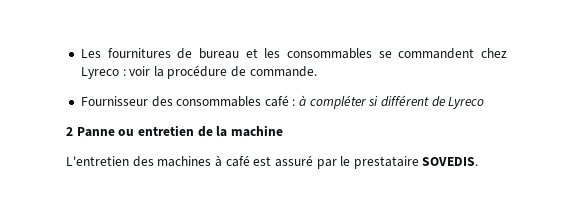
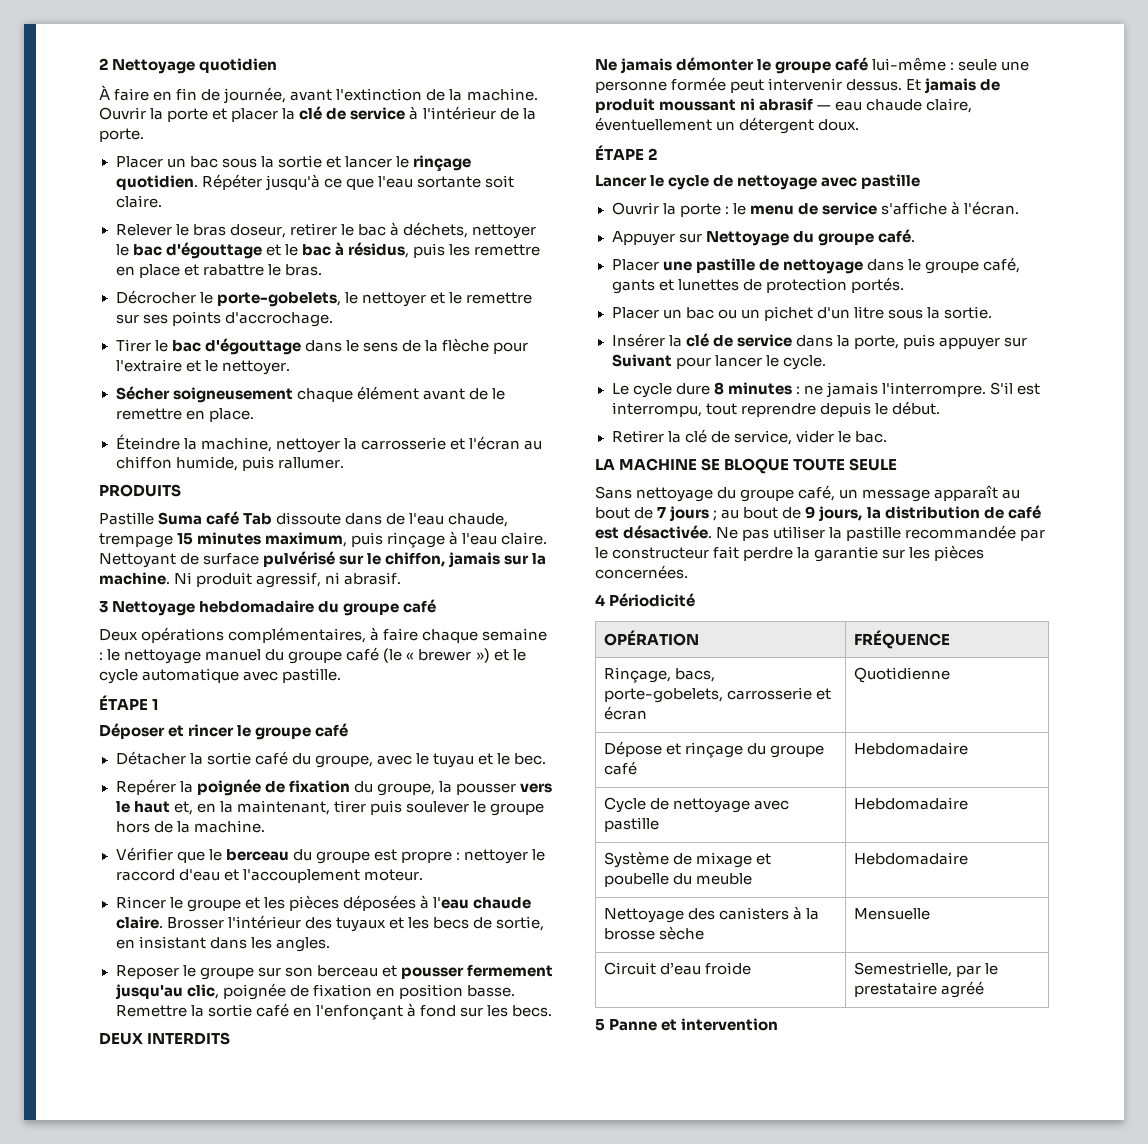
[80,48,508,59] [80,65,317,79] [80,95,485,109] [66,125,283,137] [66,155,479,169] Les fournitures de bureau et les consommables se commandent chez Lyreco : voir la procédure de commande. // Fournisseur des consommables café : à compléter si différent de Lyreco // 2 Panne ou entretien de la machine // L'entretien des machines à café est assuré par le prestataire SOVEDIS. -> [99,58,278,74] [99,85,538,104] [99,106,536,122] [99,128,144,142] [115,155,471,172] [115,174,514,191] [115,195,162,208] [115,222,536,239] [115,242,540,259] [115,264,322,278] [115,290,532,307] [115,311,333,327] [115,338,528,355] [115,359,290,375] [115,386,505,403] [115,408,254,422] [115,434,542,453] [115,456,344,471] [99,484,181,497] [99,511,509,527] [99,531,548,548] [99,551,547,568] [99,572,402,588] [99,599,437,616] [99,627,548,643] [99,647,526,664] [99,668,342,684] [99,695,159,710] [99,723,349,740] [115,751,547,768] [115,779,552,796] [115,800,544,816] [115,820,265,833] [115,847,545,864] [115,869,423,883] [115,895,531,912] [115,915,544,932] [115,936,330,952] [115,964,553,980] [115,983,515,1000] [115,1003,552,1020] [99,1032,231,1045] [595,57,1030,74] [595,77,1001,94] [595,98,973,113] [595,117,860,134] [595,145,658,160] [595,174,921,190] [611,201,1019,217] [611,229,915,246] [611,257,1020,274] [611,277,904,294] [611,306,992,321] [611,333,1027,350] [611,354,826,370] [611,382,1040,398] [611,401,940,417] [611,429,887,445] [595,458,898,474] [595,485,1021,502] [595,505,1041,522] [595,525,1046,541] [595,545,985,562] [595,565,688,579] [595,593,696,607] [604,630,700,646] [854,630,951,649] [604,667,716,683] [604,687,832,703] [604,706,648,720] [854,667,951,683] [604,741,825,758] [604,761,638,775] [854,742,969,755] [604,797,790,813] [604,817,660,832] [854,797,969,810] [604,851,772,868] [604,873,753,887] [854,852,969,865] [604,906,820,923] [604,926,705,940] [854,908,931,920] [604,962,752,975] [854,962,999,977] [854,981,985,998] [595,1018,779,1031] 2 Nettoyage quotidien // À faire en fin de journée, avant l'extinction de la machine. Ouvrir la porte et placer la clé de service à l'intérieur de la porte. // Placer un bac sous la sortie et lancer le rinçage quotidien. Répéter jusqu'à ce que l'eau sortante soit claire. // Relever le bras doseur, retirer le bac à déchets, nettoyer le bac d'égouttage et le bac à résidus, puis les remettre en place et rabattre le bras. // Décrocher le porte-gobelets, le nettoyer et le remettre sur ses points d'accrochage. // Tirer le bac d'égouttage dans le sens de la flèche pour l'extraire et le nettoyer. // Sécher soigneusement chaque élément avant de le remettre en place. // Éteindre la machine, nettoyer la carrosserie et l'écran au chiffon humide, puis rallumer. // PRODUITS // Pastille Suma café Tab dissoute dans de l'eau chaude, trempage 15 minutes maximum, puis rinçage à l'eau claire. Nettoyant de surface pulvérisé sur le chiffon, jamais sur la machine. Ni produit agressif, ni abrasif. // 3 Nettoyage hebdomadaire du groupe café // Deux opérations complémentaires, à faire chaque semaine : le nettoyage manuel du groupe café (le « brewer ») et le cycle automatique avec pastille. // ÉTAPE 1 // Déposer et rincer le groupe café // Détacher la sortie café du groupe, avec le tuyau et le bec. // Repérer la poignée de fixation du groupe, la pousser vers le haut et, en la maintenant, tirer puis soulever le groupe hors de la machine. // Vérifier que le berceau du groupe est propre : nettoyer le raccord d'eau et l'accouplement moteur. // Rincer le groupe et les pièces déposées à l'eau chaude claire. Brosser l'intérieur des tuyaux et les becs de sortie, en insistant dans les angles. // Reposer le groupe sur son berceau et pousser fermement jusqu'au clic, poignée de fixation en position basse. Remettre la sortie café en l'enfonçant à fond sur les becs. // DEUX INTERDITS // Ne jamais démonter le groupe café lui-même : seule une personne formée peut intervenir dessus. Et jamais de produit moussant ni abrasif — eau chaude claire, éventuellement un détergent doux. // ÉTAPE 2 // Lancer le cycle de nettoyage avec pastille // Ouvrir la porte : le menu de service s'affiche à l'écran. // Appuyer sur Nettoyage du groupe café. // Placer une pastille de nettoyage dans le groupe café, gants et lunettes de protection portés. // Placer un bac ou un pichet d'un litre sous la sortie. // Insérer la clé de service dans la porte, puis appuyer sur Suivant pour lancer le cycle. // Le cycle dure 8 minutes : ne jamais l'interrompre. S'il est interrompu, tout reprendre depuis le début. // Retirer la clé de service, vider le bac. // LA MACHINE SE BLOQUE TOUTE SEULE // Sans nettoyage du groupe café, un message apparaît au bout de 7 jours ; au bout de 9 jours, la distribution de café est désactivée. Ne pas utiliser la pastille recommandée par le constructeur fait perdre la garantie sur les pièces concernées. // 4 Périodicité // OPÉRATION | FRÉQUENCE // Rinçage, bacs, porte-gobelets, carrosserie et écran | Quotidienne // Dépose et rinçage du groupe café | Hebdomadaire // Cycle de nettoyage avec pastille | Hebdomadaire // Système de mixage et poubelle du meuble | Hebdomadaire // Nettoyage des canisters à la brosse sèche | Mensuelle // Circuit d’eau froide | Semestrielle, par le prestataire agréé // 5 Panne et intervention

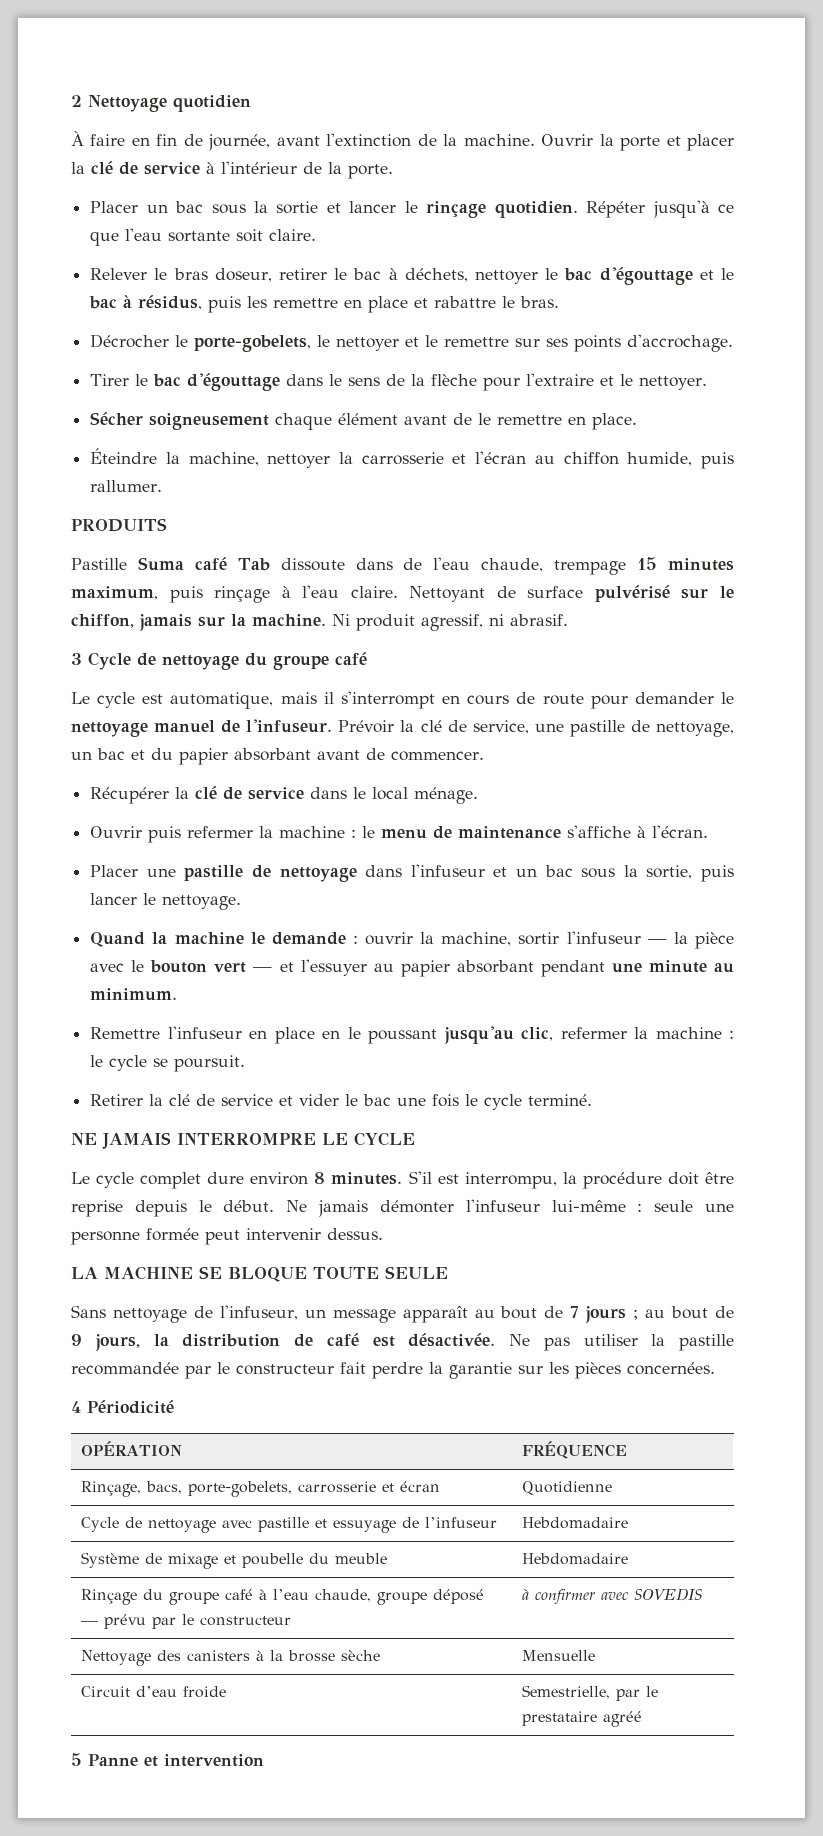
[112,600,315,616] Nettoyage hebdomadaire -> [88,652,239,670] Cycle de nettoyage
[99,627,548,643] [99,647,526,664] [99,668,342,684] [99,695,159,710] [99,723,349,740] [115,751,547,768] [115,779,552,796] [115,800,544,816] [115,820,265,833] [115,847,545,864] [115,869,423,883] [115,895,531,912] [115,915,544,932] [115,936,330,952] [115,964,553,980] [115,983,515,1000] [115,1003,552,1020] [99,1032,231,1045] [595,57,869,74] Deux opérations complémentaires, à faire chaque semaine : le nettoyage manuel du groupe café (le « brewer ») et le cycle automatique avec pastille. // ÉTAPE 1 // Déposer et rincer le groupe café // Détacher la sortie café du groupe, avec le tuyau et le bec. // Repérer la poignée de fixation du groupe, la pousser vers le haut et, en la maintenant, tirer puis soulever le groupe hors de la machine. // Vérifier que le berceau du groupe est propre : nettoyer le raccord d'eau et l'accouplement moteur. // Rincer le groupe et les pièces déposées à l'eau chaude claire. Brosser l'intérieur des tuyaux et les becs de sortie, en insistant dans les angles. // Reposer le groupe sur son berceau et pousser fermement jusqu'au clic, poignée de fixation en position basse. Remettre la sortie café en l'enfonçant à fond sur les becs. // DEUX INTERDITS // Ne jamais démonter le groupe café -> [71,691,734,709] [71,719,734,737] [71,748,484,765] [90,786,479,804] [90,825,709,843] [90,864,734,882] [90,893,242,910] [90,931,734,949] [90,959,734,977] [90,988,178,1001] [90,1026,734,1044] [90,1055,246,1072] [90,1094,593,1110] [71,1132,415,1149] [71,1171,735,1189] [71,1199,540,1217] Le cycle est automatique, mais il s'interrompt en cours de route pour demander le nettoyage manuel de l'infuseur. Prévoir la clé de service, une pastille de nettoyage, un bac et du papier absorbant avant de commencer. // Récupérer la clé de service dans le local ménage. // Ouvrir puis refermer la machine : le menu de maintenance s'affiche à l'écran. // Placer une pastille de nettoyage dans l'infuseur et un bac sous la sortie, puis lancer le nettoyage. // Quand la machine le demande : ouvrir la machine, sortir l'infuseur — la pièce avec le bouton vert — et l'essuyer au papier absorbant pendant une minute au minimum. // Remettre l'infuseur en place en le poussant jusqu'au clic, refermer la machine : le cycle se poursuit. // Retirer la clé de service et vider le bac une fois le cycle terminé. // NE JAMAIS INTERROMPRE LE CYCLE // Le cycle complet dure environ 8 minutes. S'il est interrompu, la procédure doit être reprise depuis le début. Ne jamais démonter l'infuseur
[906,78,1001,94] [595,98,973,113] [595,117,860,134] [595,145,658,160] [595,174,921,190] [611,201,1019,217] [611,229,915,246] [611,257,1020,274] [611,277,904,294] [611,306,992,321] [611,333,1027,350] [611,354,826,370] [611,382,1040,398] [611,401,940,417] [611,429,887,445] Et jamais de produit moussant ni abrasif — eau chaude claire, éventuellement un détergent doux. // ÉTAPE 2 // Lancer le cycle de nettoyage avec pastille // Ouvrir la porte : le menu de service s'affiche à l'écran. // Appuyer sur Nettoyage du groupe café. // Placer une pastille de nettoyage dans le groupe café, gants et lunettes de protection portés. // Placer un bac ou un pichet d'un litre sous la sortie. // Insérer la clé de service dans la porte, puis appuyer sur Suivant pour lancer le cycle. // Le cycle dure 8 minutes : ne jamais l'interrompre. S'il est interrompu, tout reprendre depuis le début. // Retirer la clé de service, vider le bac. -> (383, 1234) none
[717,485,836,502] du groupe café, -> [193,1305,298,1320] de l'infuseur,
[604,741,825,758] [604,761,638,775] [854,742,969,755] // Dépose et rinçage du groupe café | Hebdomadaire -> (613, 1488) none
(660, 824) none -> [315,1517,498,1533] et essuyage de l’infuseur
(969, 858) none -> [81,1589,485,1605] [81,1614,292,1629] [522,1588,703,1604] // Rinçage du groupe café à l’eau chaude, groupe déposé — prévu par le constructeur | à confirmer avec SOVEDIS

